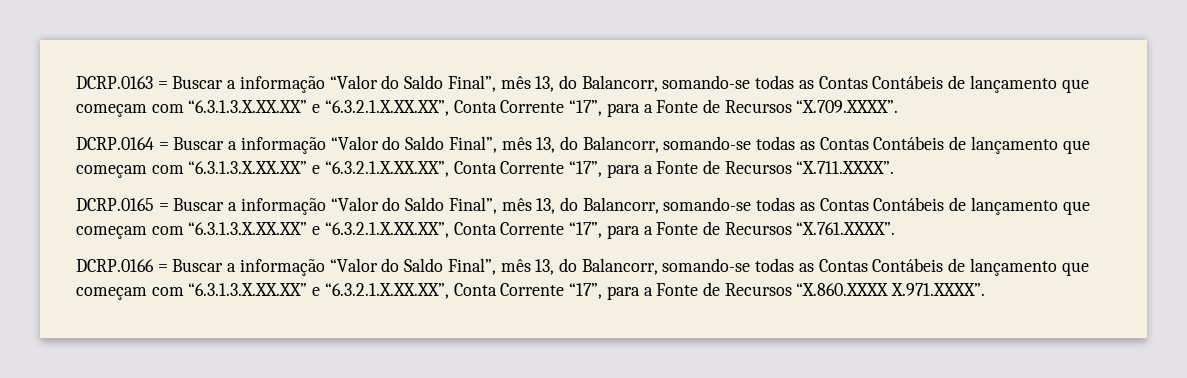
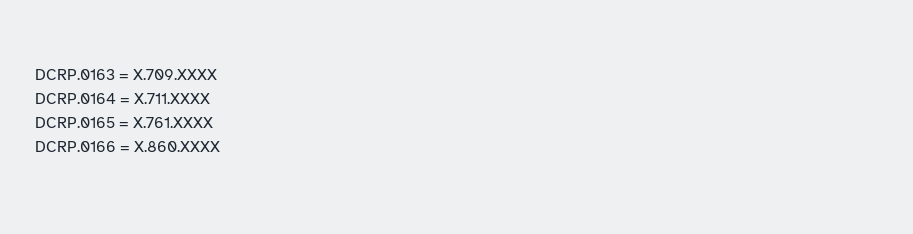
[172,75,1089,93] [76,99,899,117] [76,136,1090,154] [76,160,895,178] [76,197,1090,215] [76,221,896,239] [76,258,1089,276] [76,282,986,300] Buscar a informação “Valor do Saldo Final”, mês 13, do Balancorr, somando-se todas as Contas Contábeis de lançamento que começam com “6.3.1.3.X.XX.XX” e “6.3.2.1.X.XX.XX”, Conta Corrente “17”, para a Fonte de Recursos “X.709.XXXX”. // DCRP.0164 = Buscar a informação “Valor do Saldo Final”, mês 13, do Balancorr, somando-se todas as Contas Contábeis de lançamento que começam com “6.3.1.3.X.XX.XX” e “6.3.2.1.X.XX.XX”, Conta Corrente “17”, para a Fonte de Recursos “X.711.XXXX”. // DCRP.0165 = Buscar a informação “Valor do Saldo Final”, mês 13, do Balancorr, somando-se todas as Contas Contábeis de lançamento que começam com “6.3.1.3.X.XX.XX” e “6.3.2.1.X.XX.XX”, Conta Corrente “17”, para a Fonte de Recursos “X.761.XXXX”. // DCRP.0166 = Buscar a informação “Valor do Saldo Final”, mês 13, do Balancorr, somando-se todas as Contas Contábeis de lançamento que começam com “6.3.1.3.X.XX.XX” e “6.3.2.1.X.XX.XX”, Conta Corrente “17”, para a Fonte de Recursos “X.860.XXXX X.971.XXXX”. -> [133,69,218,80] [35,93,211,104] [35,117,214,128] [35,141,221,152] X.709.XXXX // DCRP.0164 = X.711.XXXX // DCRP.0165 = X.761.XXXX // DCRP.0166 = X.860.XXXX

